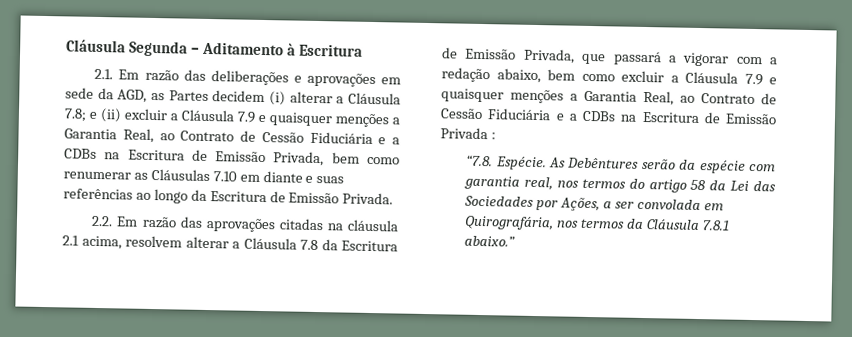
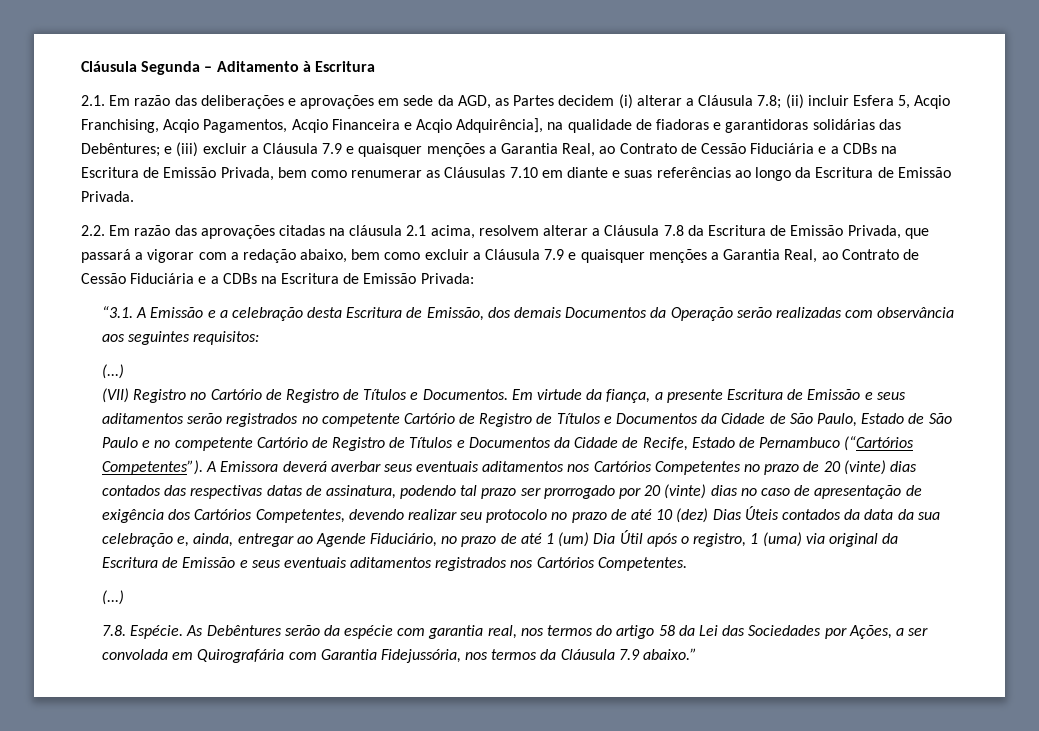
[89,108,122,123] e (ii) -> [785,94,951,109] [81,118,901,133] [81,142,199,157] (ii) incluir Esfera 5, Acqio Franchising, Acqio Pagamentos, Acqio Financeira e Acqio Adquirência], na qualidade de fiadoras e garantidoras solidárias das Debêntures; e (iii)
[440,127,496,140] [466,154,494,167] Privada : // “7.8. -> [420,273,474,284] [101,306,955,321] [101,331,260,345] [101,364,124,379] [101,388,906,403] [101,413,952,427] [101,436,915,451] [101,460,917,475] [101,484,922,499] [101,506,940,523] [101,530,899,547] [101,557,687,571] [101,590,124,605] [101,625,126,636] Privada: // “3.1. A Emissão e a celebração desta Escritura de Emissão, dos demais Documentos da Operação serão realizadas com observância aos seguintes requisitos: // (...) // (VII) Registro no Cartório de Registro de Títulos e Documentos. Em virtude da fiança, a presente Escritura de Emissão e seus aditamentos serão registrados no competente Cartório de Registro de Títulos e Documentos da Cidade de São Paulo, Estado de São Paulo e no competente Cartório de Registro de Títulos e Documentos da Cidade de Recife, Estado de Pernambuco (“Cartórios Competentes”). A Emissora deverá averbar seus eventuais aditamentos nos Cartórios Competentes no prazo de 20 (vinte) dias contados das respectivas datas de assinatura, podendo tal prazo ser prorrogado por 20 (vinte) dias no caso de apresentação de exigência dos Cartórios Competentes, devendo realizar seu protocolo no prazo de até 10 (dez) Dias Úteis contados da data da sua celebração e, ainda, entregar ao Agende Fiduciário, no prazo de até 1 (um) Dia Útil após o registro, 1 (uma) via original da Escritura de Emissão e seus eventuais aditamentos registrados nos Cartórios Competentes. // (...) // 7.8.
[464,215,555,231] Quirografária, -> [197,649,461,663] Quirografária com Garantia Fidejussória,
[701,220,730,231] 7.8.1 -> [618,649,640,660] 7.9

